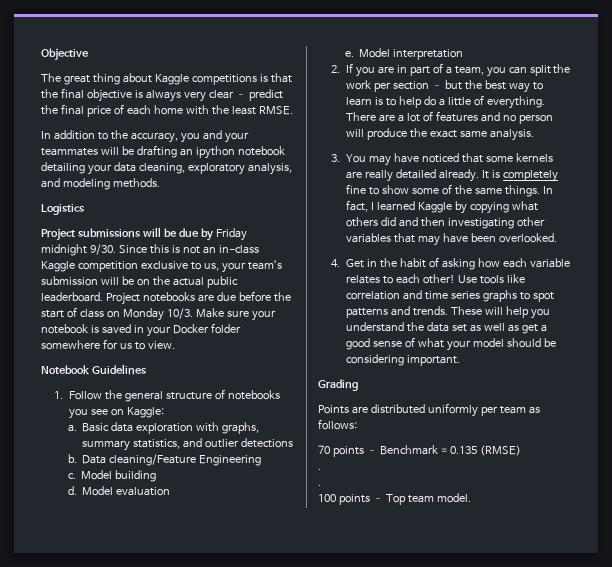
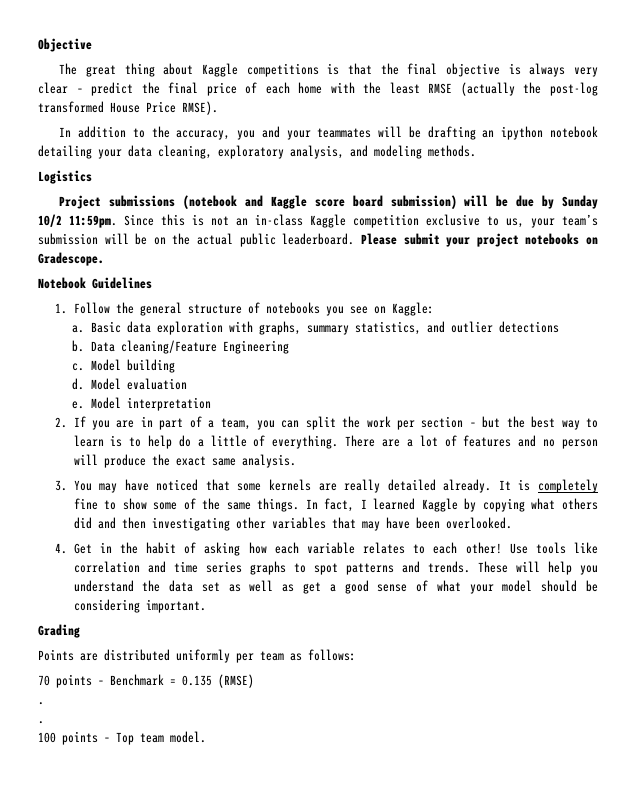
[258,106,293,115] RMSE. -> [428,82,599,96] [38,101,218,115] RMSE (actually the post-log transformed House Price RMSE).
(141, 233) none -> [183,195,457,209] (notebook and Kaggle score board submission)
[215,228,247,241] [41,244,116,256] Friday midnight 9/30. -> [562,195,598,209] [38,214,117,228] Sunday 10/2 11:59pm.
[105,291,291,305] [41,307,276,321] [41,323,241,337] [41,339,175,350] Project notebooks are due before the start of class on Monday 10/3. Make sure your notebook is saved in your Docker folder somewhere for us to view. -> [360,233,599,247] [38,252,104,266] Please submit your project notebooks on Gradescope.

